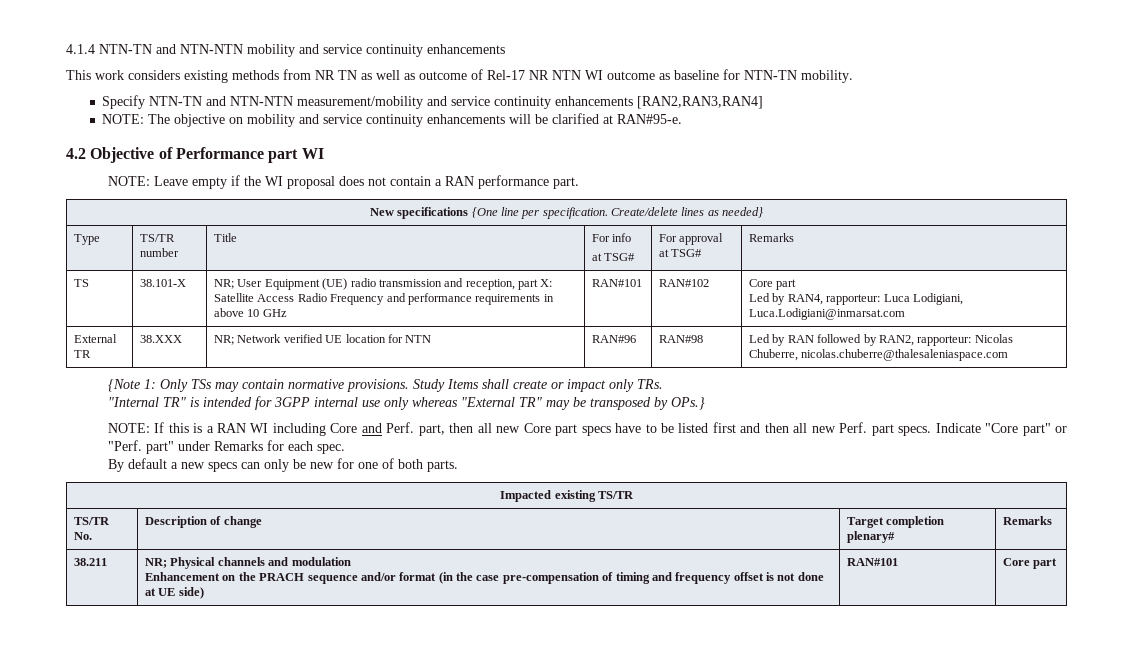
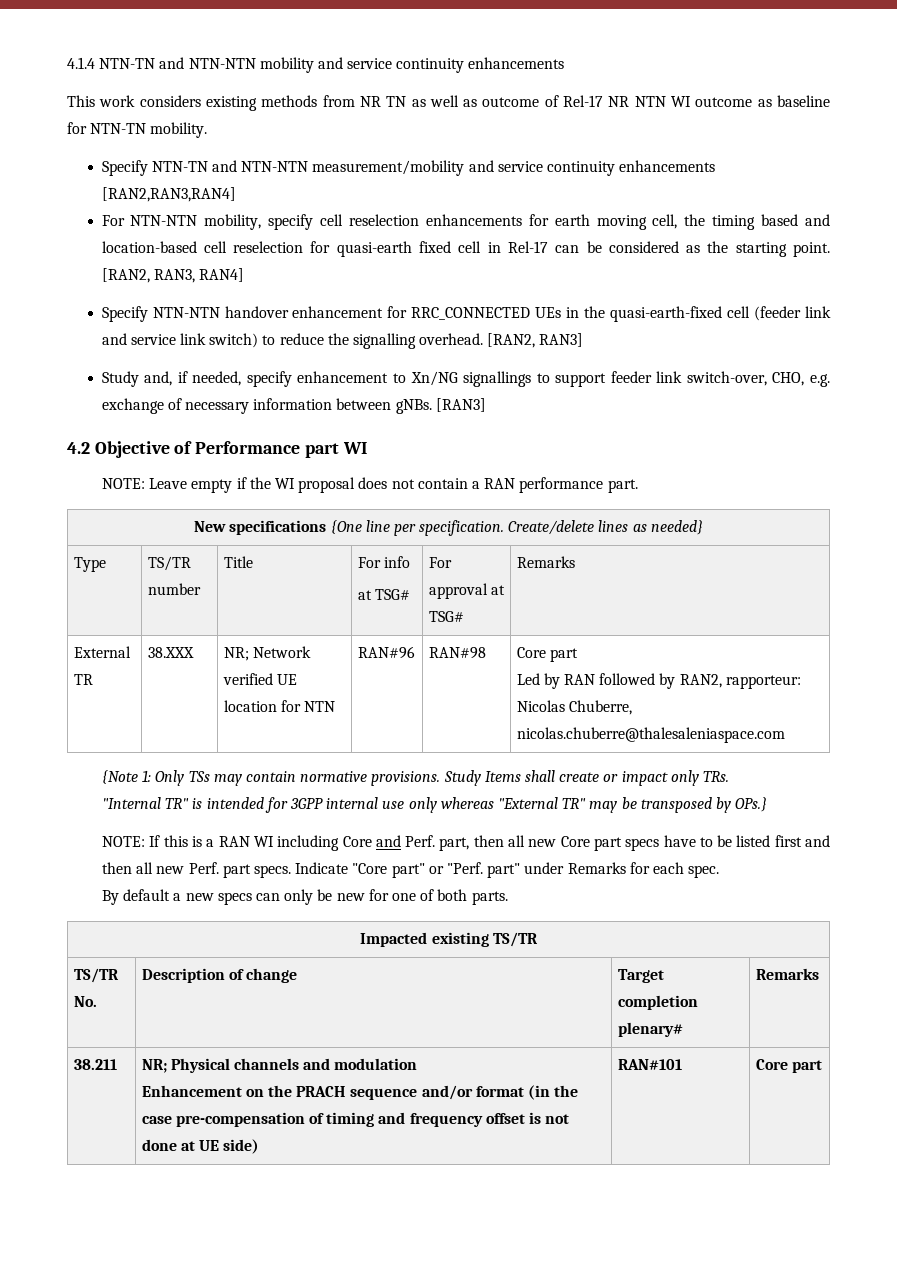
[102,113,683,127] NOTE: The objective on mobility and service continuity enhancements will be clarified at RAN#95-e. -> [101,214,830,230] [101,241,831,257] [101,268,244,283] [101,306,831,322] [101,333,584,349] [101,371,830,387] [101,398,486,414] For NTN-NTN mobility, specify cell reselection enhancements for earth moving cell, the timing based and location-based cell reselection for quasi-earth fixed cell in Rel-17 can be considered as the starting point. [RAN2, RAN3, RAN4] // Specify NTN-NTN handover enhancement for RRC_CONNECTED UEs in the quasi-earth-fixed cell (feeder link and service link switch) to reduce the signalling overhead. [RAN2, RAN3] // Study and, if needed, specify enhancement to Xn/NG signallings to support feeder link switch-over, CHO, e.g. exchange of necessary information between gNBs. [RAN3]
[74,279,90,287] [140,279,187,287] [214,278,553,290] [214,293,554,305] [214,308,287,317] [592,279,643,287] [659,279,710,287] [749,279,797,290] [749,293,963,305] [749,308,906,320] // TS | 38.101-X | NR; User Equipment (UE) radio transmission and reception, part X: Satellite Access Radio Frequency and performance requirements in above 10 GHz | RAN#101 | RAN#102 | Core part // Led by RAN4, rapporteur: Luca Lodigiani, Luca.Lodigiani@inmarsat.com -> (575, 562) none
(704, 339) none -> [516,647,578,662] Core part //

